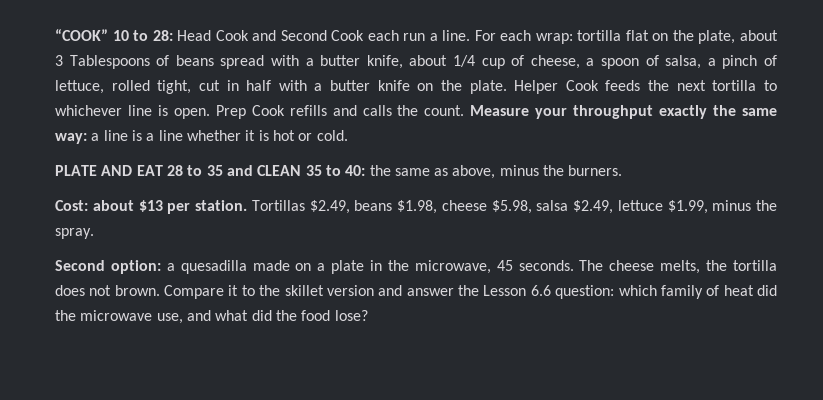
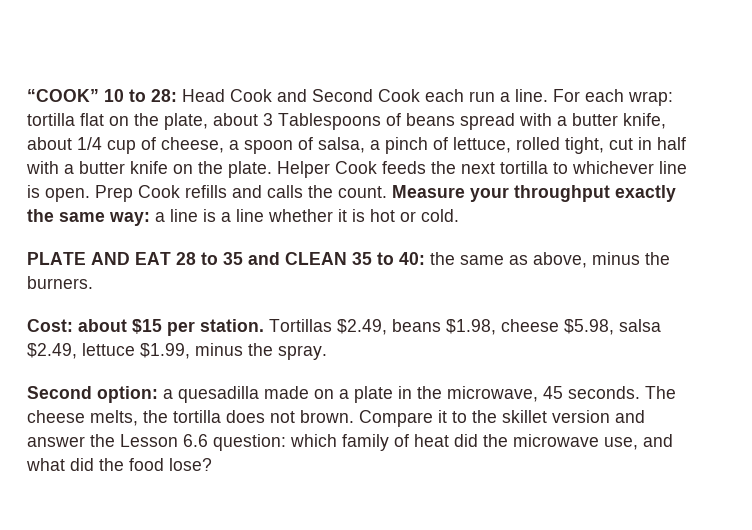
[138,200,163,212] $13 -> [132,319,162,334] $15

